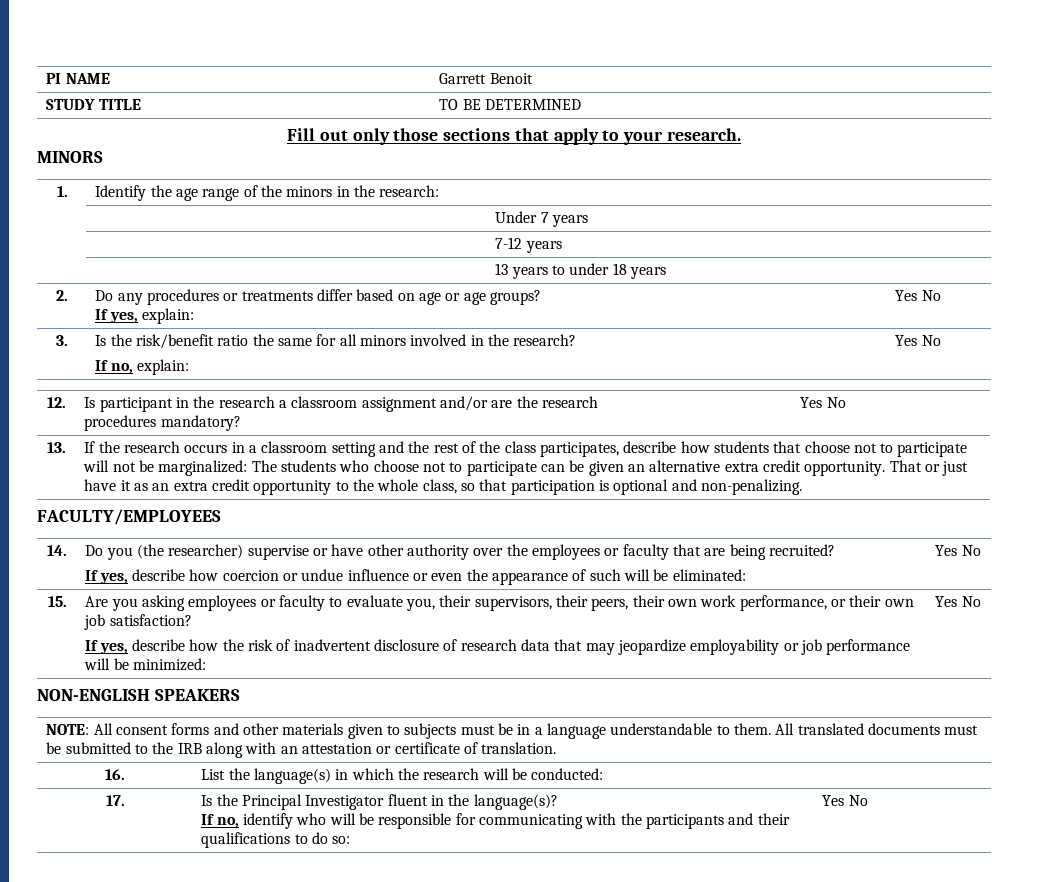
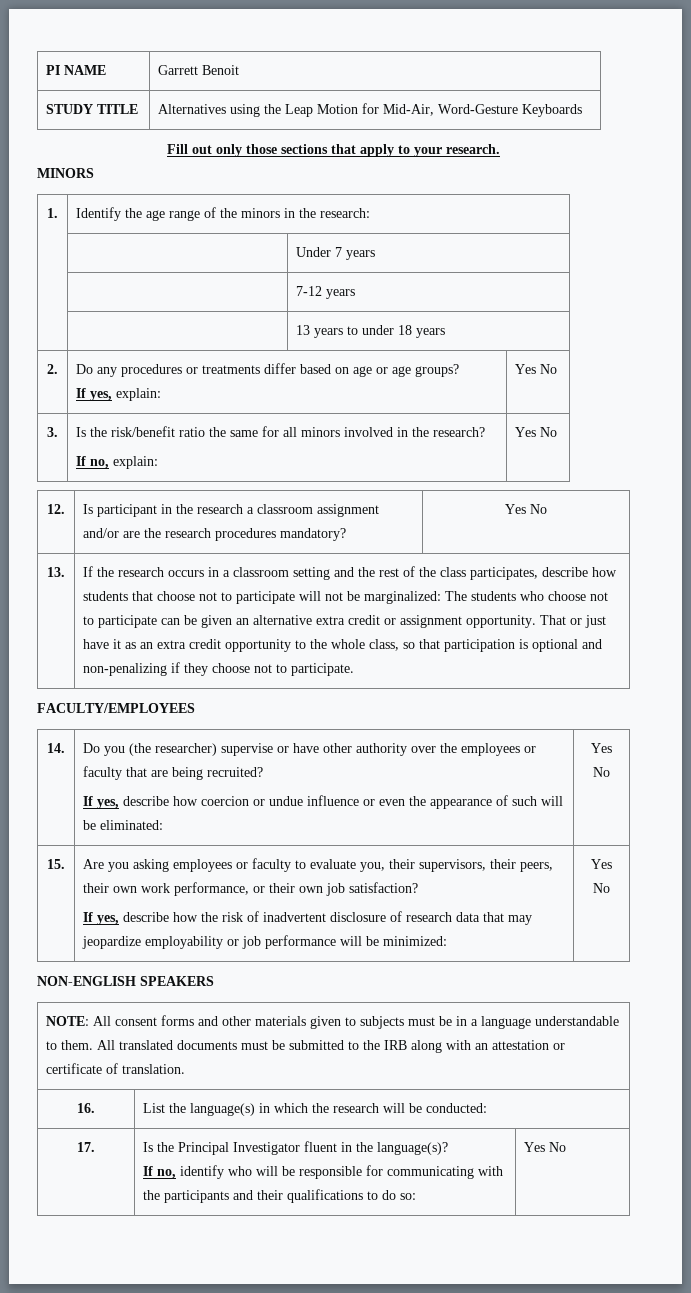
[439,99,582,110] TO BE DETERMINED -> [158,103,583,117] Alternatives using the Leap Motion for Mid-Air, Word-Gesture Keyboards
(801, 466) none -> [384,615,463,628] or assignment
[700,479,802,495] non-penalizing. -> [83,662,355,676] non-penalizing if they choose not to participate.

